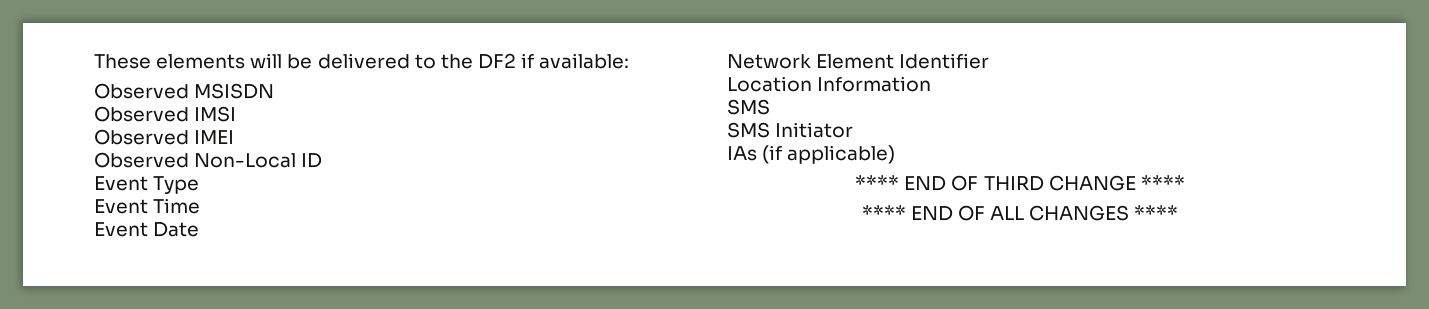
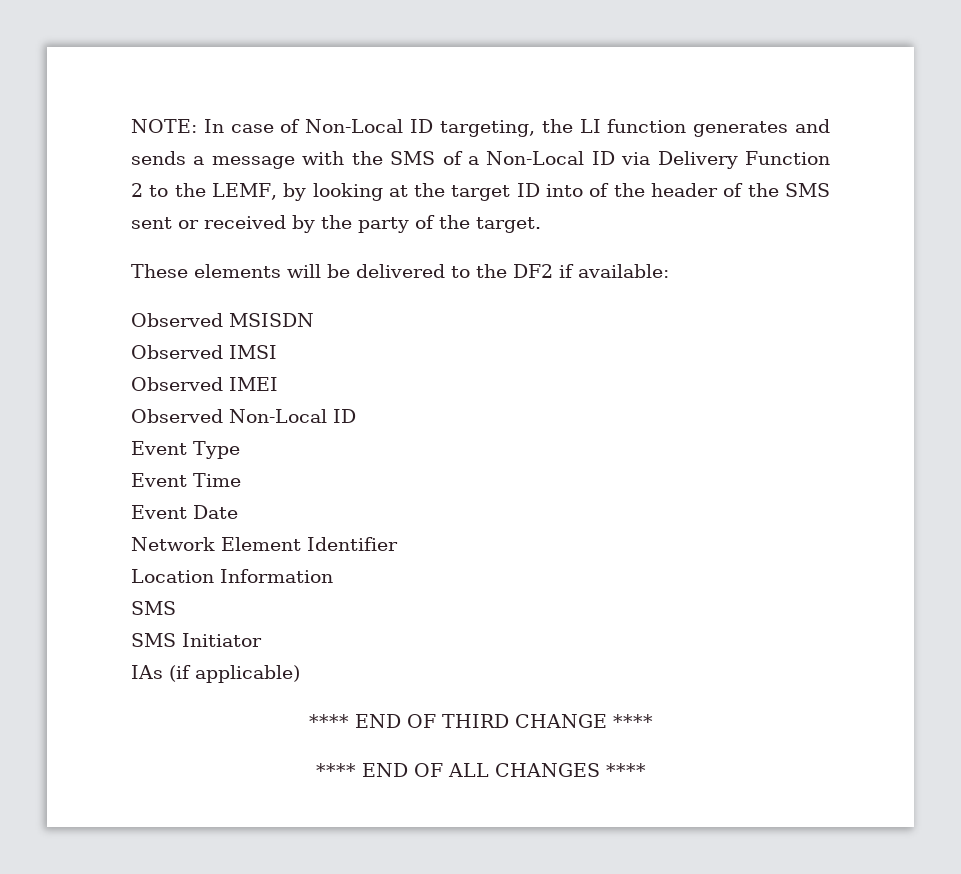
(94, 61) none -> [131,119,830,137] [131,151,830,169] [131,183,830,201] [131,215,541,233] NOTE: In case of Non-Local ID targeting, the LI function generates and sends a message with the SMS of a Non-Local ID via Delivery Function 2 to the LEMF, by looking at the target ID into of the header of the SMS sent or received by the party of the target. //

